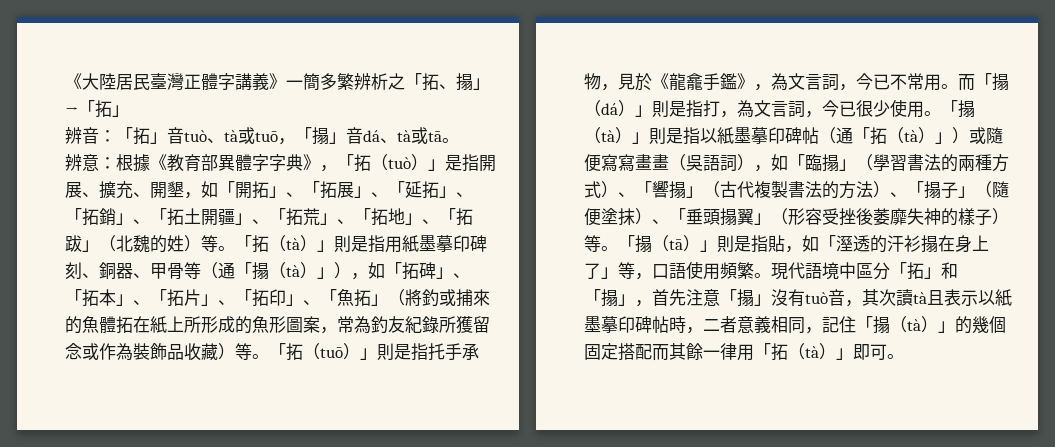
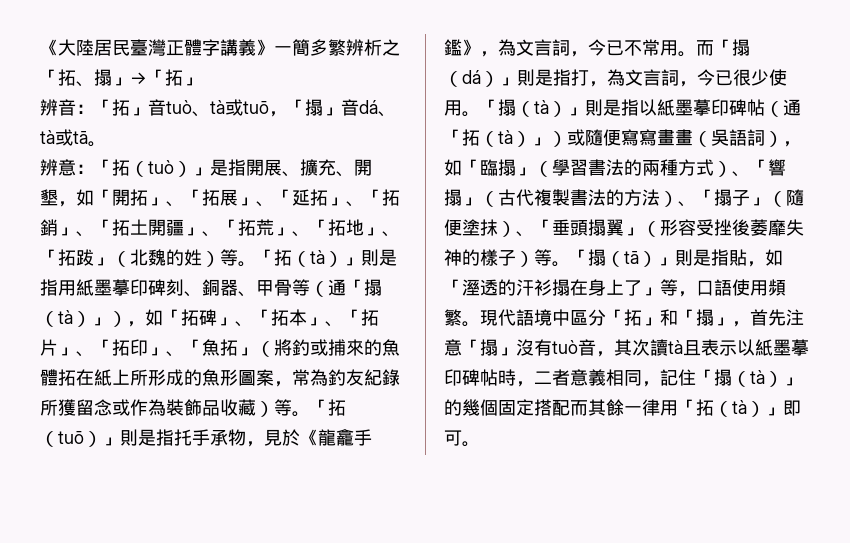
[116,154,337,172] 根據《教育部異體字字典》， -> (94, 169) none

